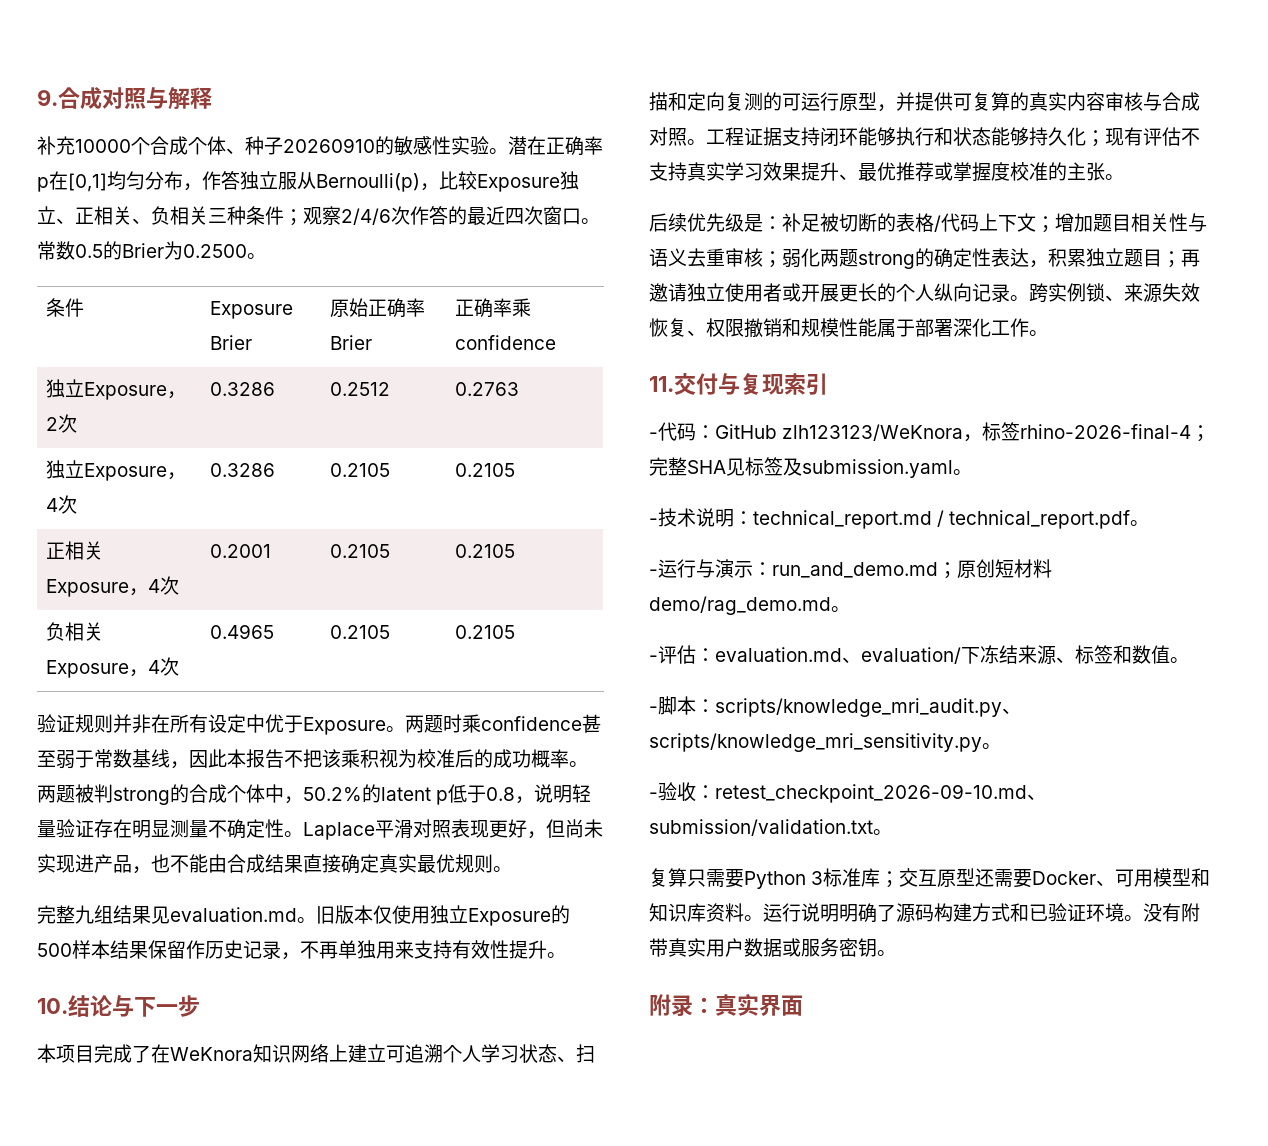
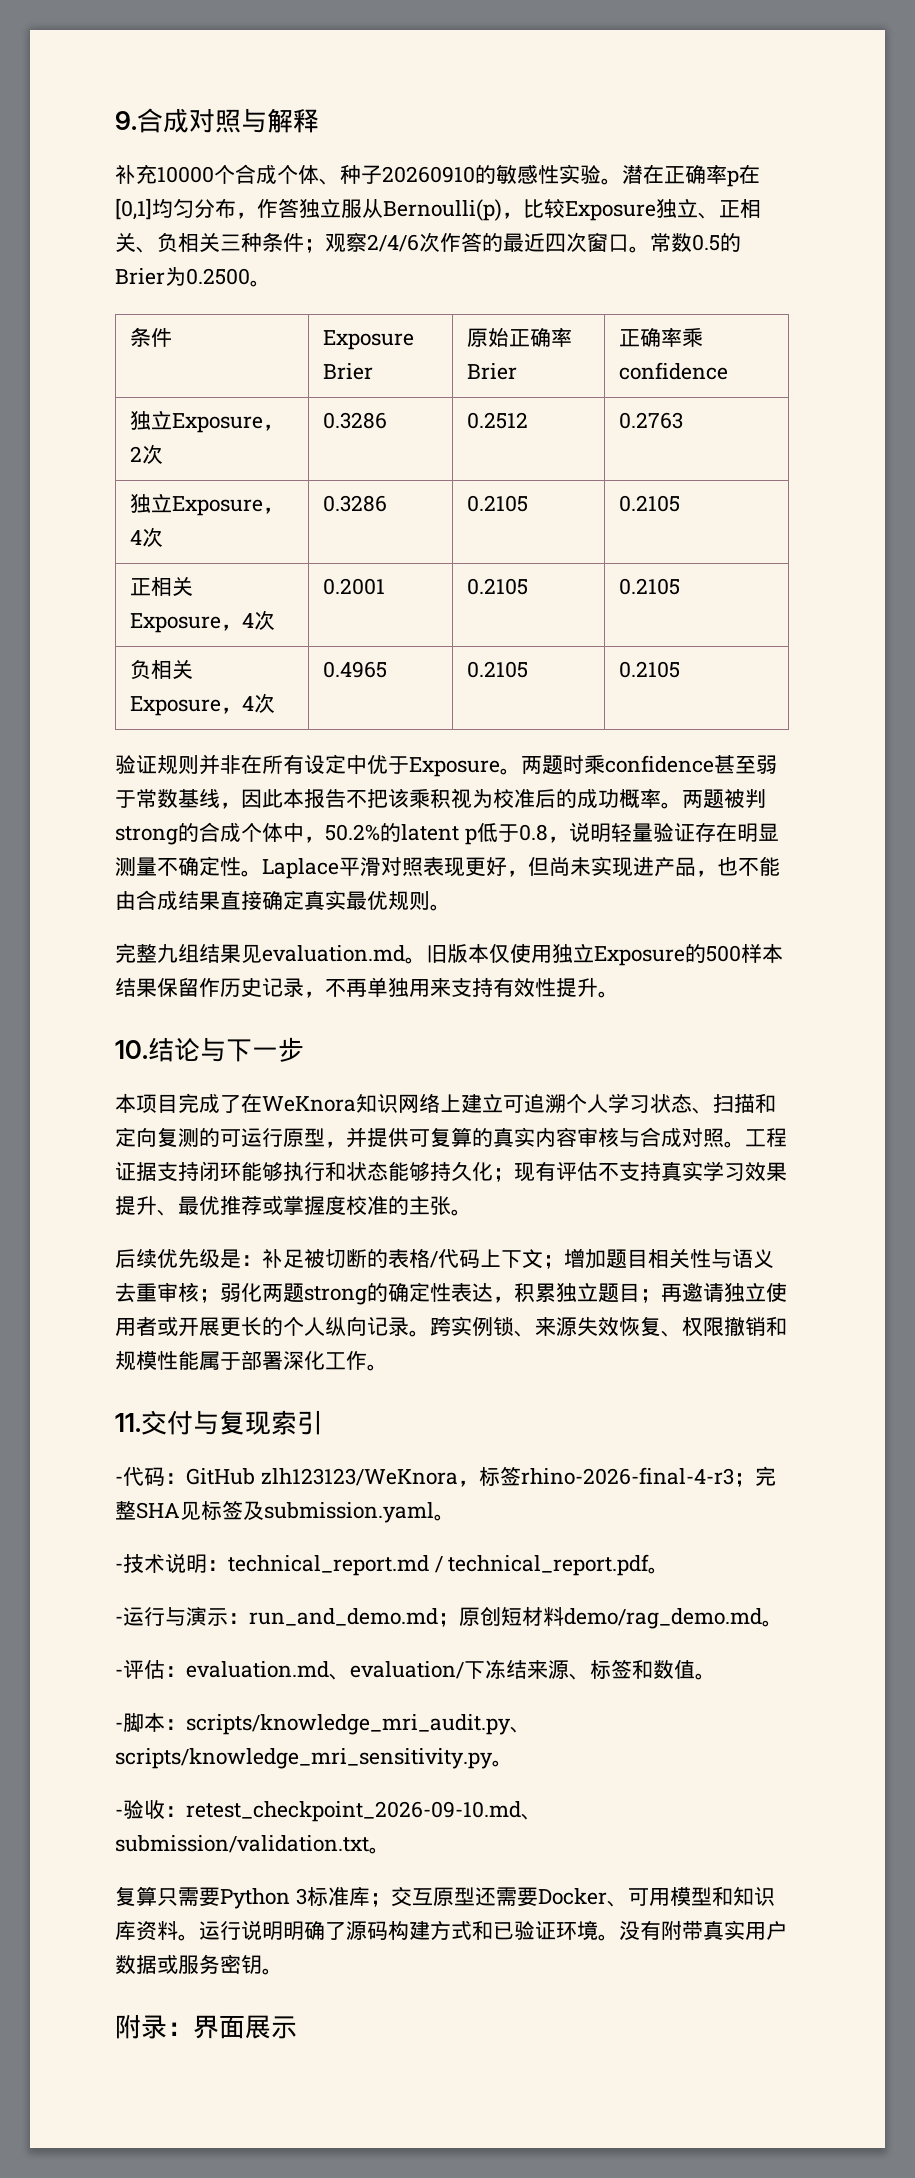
[1020,424,1192,439] rhino-2026-final-4 -> [520,1467,734,1485] rhino-2026-final-4-r3
[715,993,803,1016] 真实界面 -> [193,2015,297,2039] 界面展示

